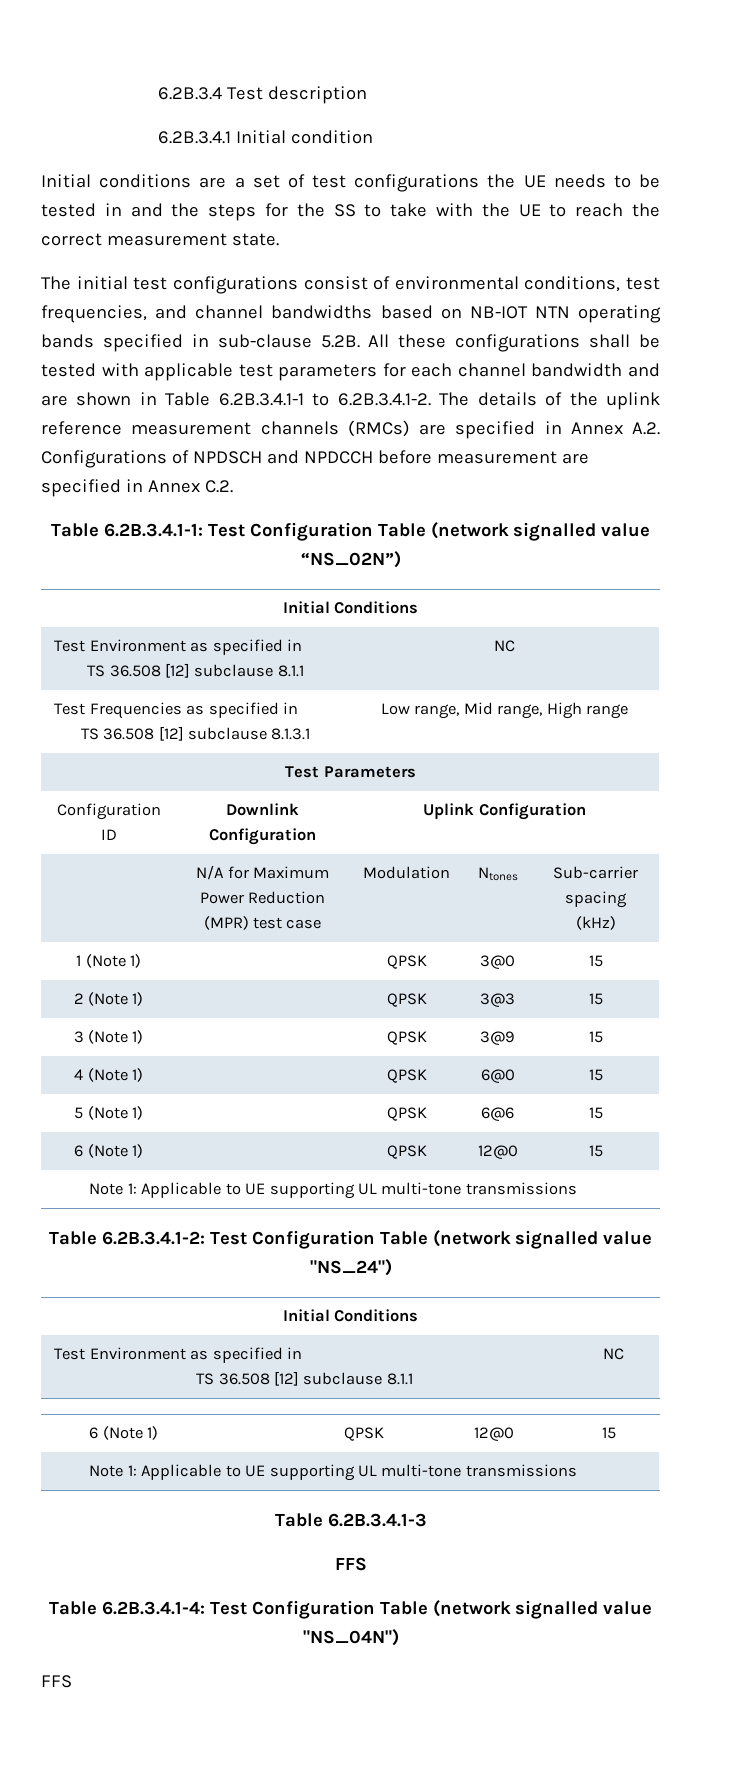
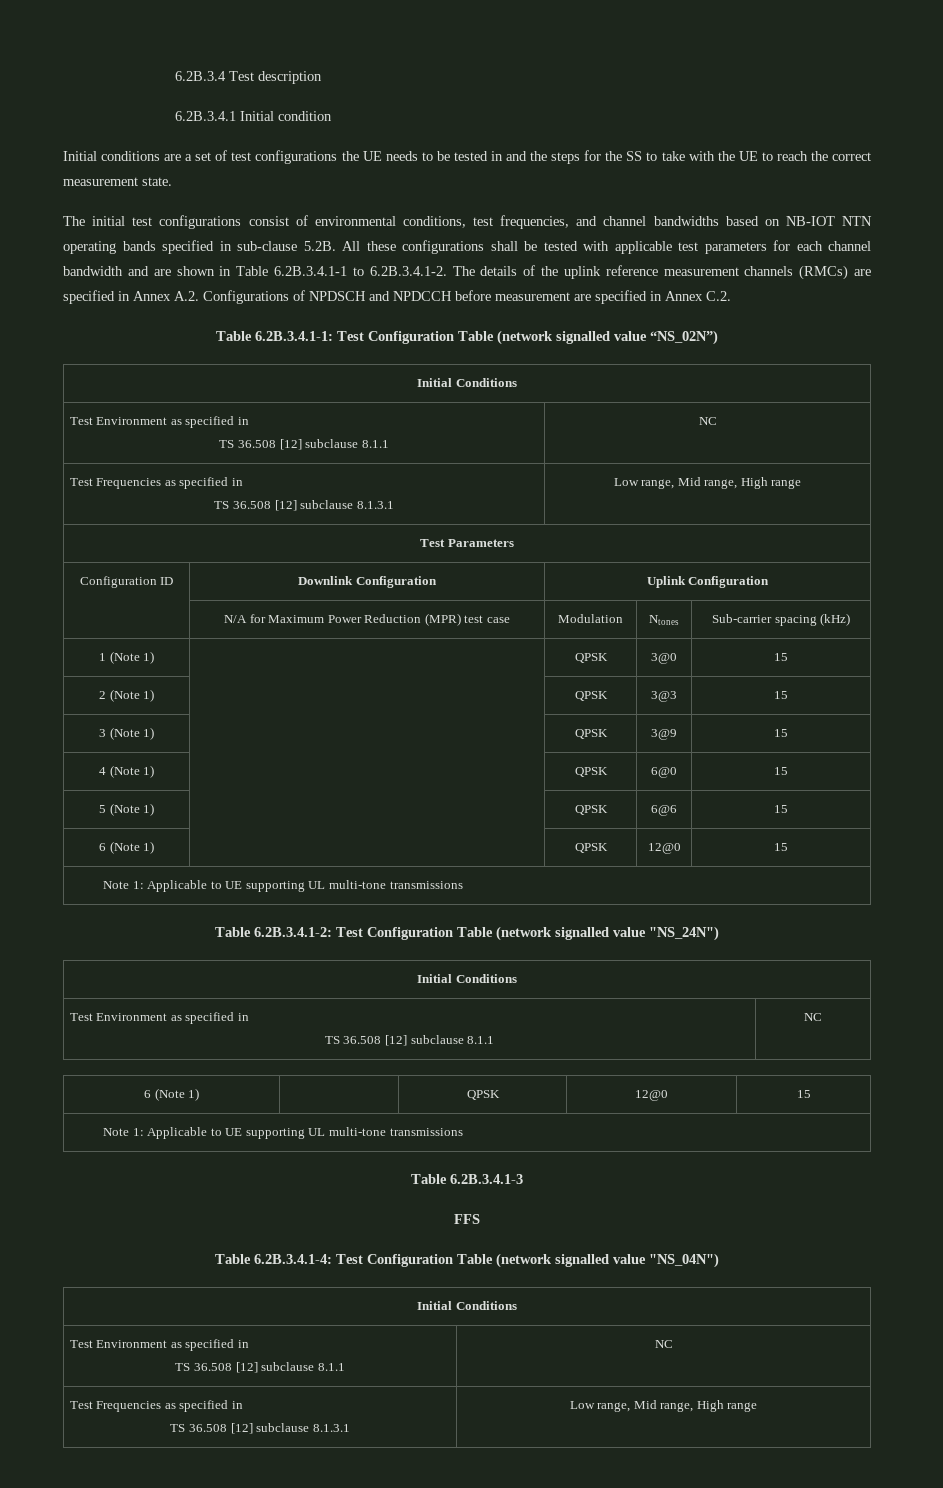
[309,1259,392,1276] "NS_24") -> [649,926,719,941] "NS_24N")
[41,1675,72,1688] // FFS -> [417,1301,517,1310] [69,1339,249,1351] [175,1362,345,1373] [654,1340,673,1348] [69,1400,243,1412] [170,1423,350,1434] [569,1400,758,1412] // Initial Conditions // Test Environment as specified in // TS 36.508 [12] subclause 8.1.1 | NC // Test Frequencies as specified in // TS 36.508 [12] subclause 8.1.3.1 | Low range, Mid range, High range

